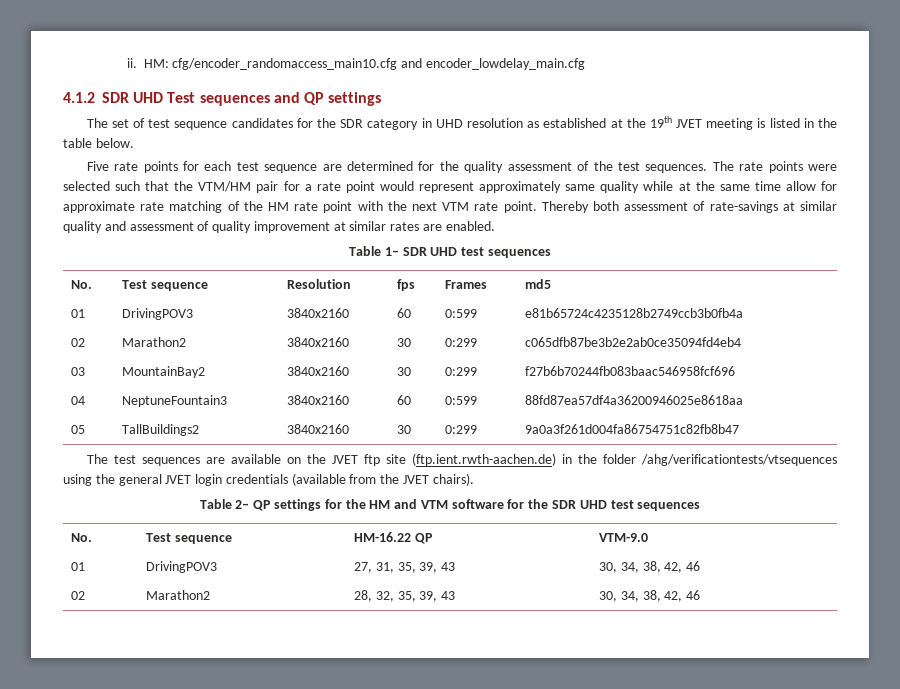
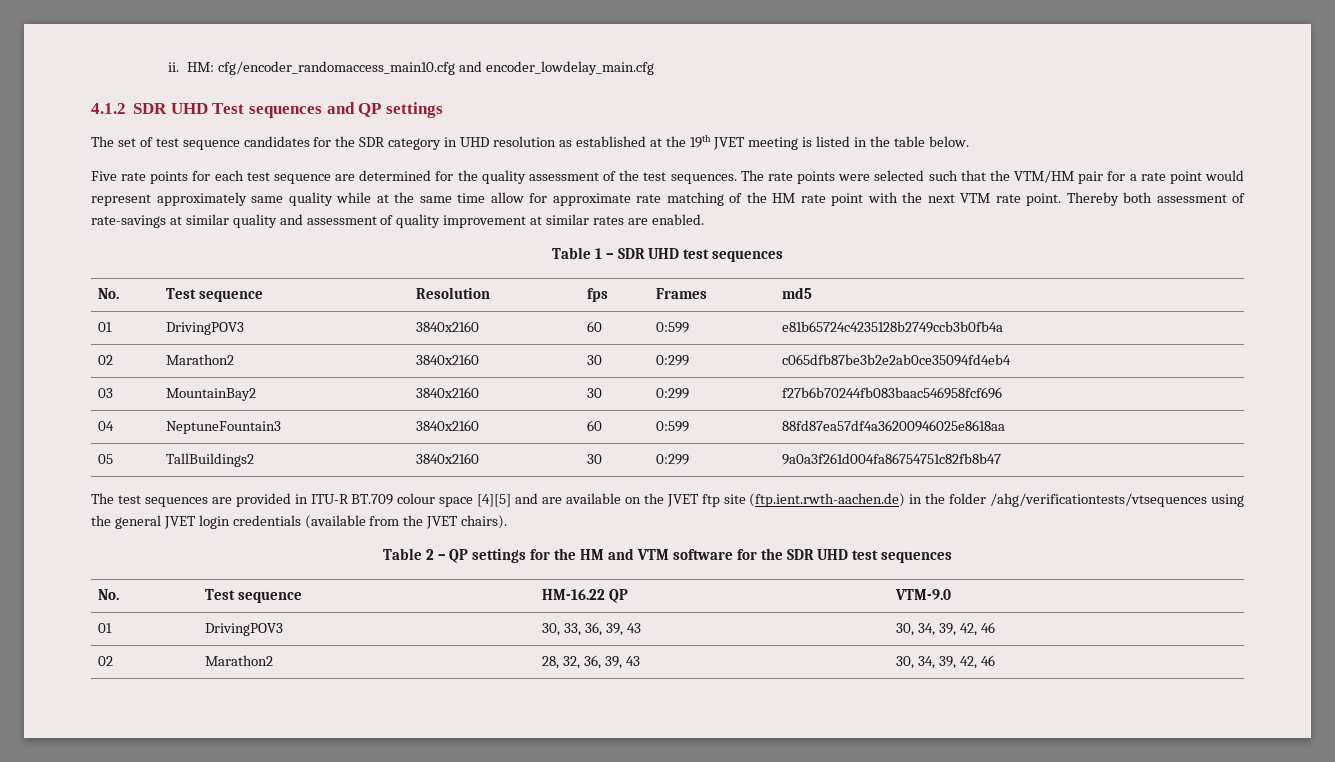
[384,247,399,256] 1– -> [594,248,614,259] 1 –
(225, 460) none -> [235,493,563,507] provided in ITU-R BT.709 colour space [4][5] and are
[235,500,250,509] 2– -> [425,549,446,560] 2 –
[353,562,456,573] [598,561,661,573] 27, 31, 35, 39, 43 | 30, 34, 38, -> [541,622,641,636] [895,623,956,636] 30, 33, 36, 39, 43 | 30, 34, 39,
[397,591,456,602] [598,590,661,602] 35, 39, 43 | 30, 34, 38, -> [583,655,640,669] [895,656,956,669] 36, 39, 43 | 30, 34, 39,

